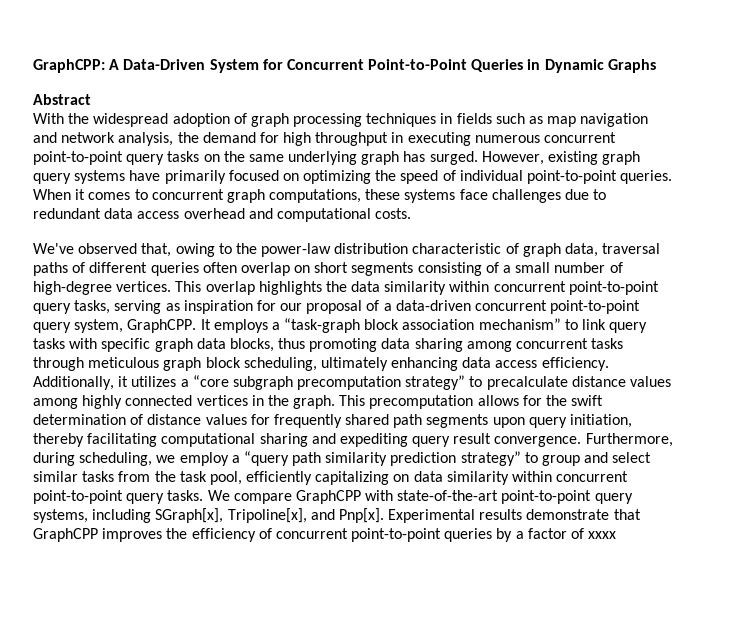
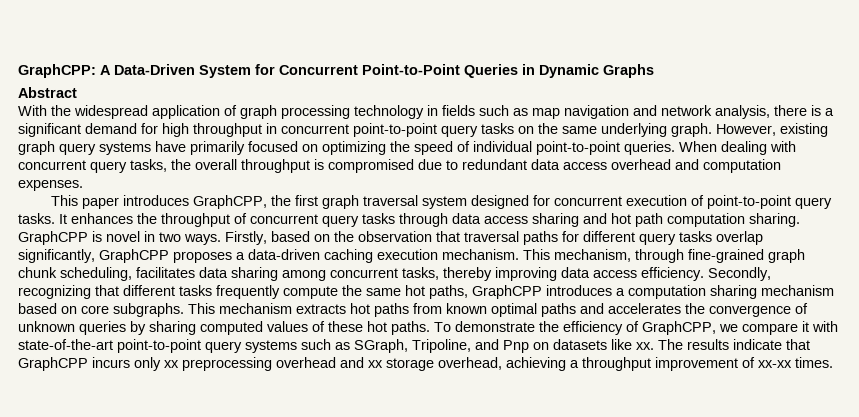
[172,113,230,127] adoption -> [152,105,220,119] application
[366,113,437,127] techniques -> [354,105,424,119] technology
[177,132,199,143] the -> [774,105,834,116] [18,123,81,137] there is a significant
[407,132,540,146] executing numerous -> (277, 128) none
[361,151,478,165] graph has surged. -> [671,123,712,137] graph.
[75,189,561,203] it comes to concurrent graph computations, these systems face challenges -> [721,141,796,155] [18,159,414,173] dealing with concurrent query tasks, the overall throughput is compromised
[276,208,412,222] [33,243,661,257] [33,262,623,276] [33,281,659,295] [33,300,641,314] [33,318,648,333] [33,338,624,352] [33,357,609,371] [33,375,672,390] [33,395,604,409] [33,414,633,428] [33,433,673,447] [33,451,652,466] [33,471,629,485] [33,490,633,504] [33,508,641,523] [33,528,617,542] computational costs. // We've observed that, owing to the power-law distribution characteristic of graph data, traversal paths of different queries often overlap on short segments consisting of a small number of high-degree vertices. This overlap highlights the data similarity within concurrent point-to-point query tasks, serving as inspiration for our proposal of a data-driven concurrent point-to-point query system, GraphCPP. It employs a “task-graph block association mechanism” to link query tasks with specific graph data blocks, thus promoting data sharing among concurrent tasks through meticulous graph block scheduling, ultimately enhancing data access efficiency. Additionally, it utilizes a “core subgraph precomputation strategy” to precalculate distance values among highly connected vertices in the graph. This precomputation allows for the swift determination of distance values for frequently shared path segments upon query initiation, thereby facilitating computational sharing and expediting query result convergence. Furthermore, during scheduling, we employ a “query path similarity prediction strategy” to group and select similar tasks from the task pool, efficiently capitalizing on data similarity within concurrent point-to-point query tasks. We compare GraphCPP with state-of-the-art point-to-point query systems, including SGraph[x], Tripoline[x], and Pnp[x]. Experimental results demonstrate that GraphCPP improves the efficiency of concurrent point-to-point queries by a factor of xxxx -> [703,159,781,173] [18,180,83,191] [51,195,833,209] [18,213,800,227] [18,231,763,245] [18,249,805,263] [18,267,771,281] [18,285,834,299] [18,303,808,317] [18,321,838,335] [18,339,810,353] [18,357,833,371] computation expenses. // This paper introduces GraphCPP, the first graph traversal system designed for concurrent execution of point-to-point query tasks. It enhances the throughput of concurrent query tasks through data access sharing and hot path computation sharing. GraphCPP is novel in two ways. Firstly, based on the observation that traversal paths for different query tasks overlap significantly, GraphCPP proposes a data-driven caching execution mechanism. This mechanism, through fine-grained graph chunk scheduling, facilitates data sharing among concurrent tasks, thereby improving data access efficiency. Secondly, recognizing that different tasks frequently compute the same hot paths, GraphCPP introduces a computation sharing mechanism based on core subgraphs. This mechanism extracts hot paths from known optimal paths and accelerates the convergence of unknown queries by sharing computed values of these hot paths. To demonstrate the efficiency of GraphCPP, we compare it with state-of-the-art point-to-point query systems such as SGraph, Tripoline, and Pnp on datasets like xx. The results indicate that GraphCPP incurs only xx preprocessing overhead and xx storage overhead, achieving a throughput improvement of xx-xx times.

